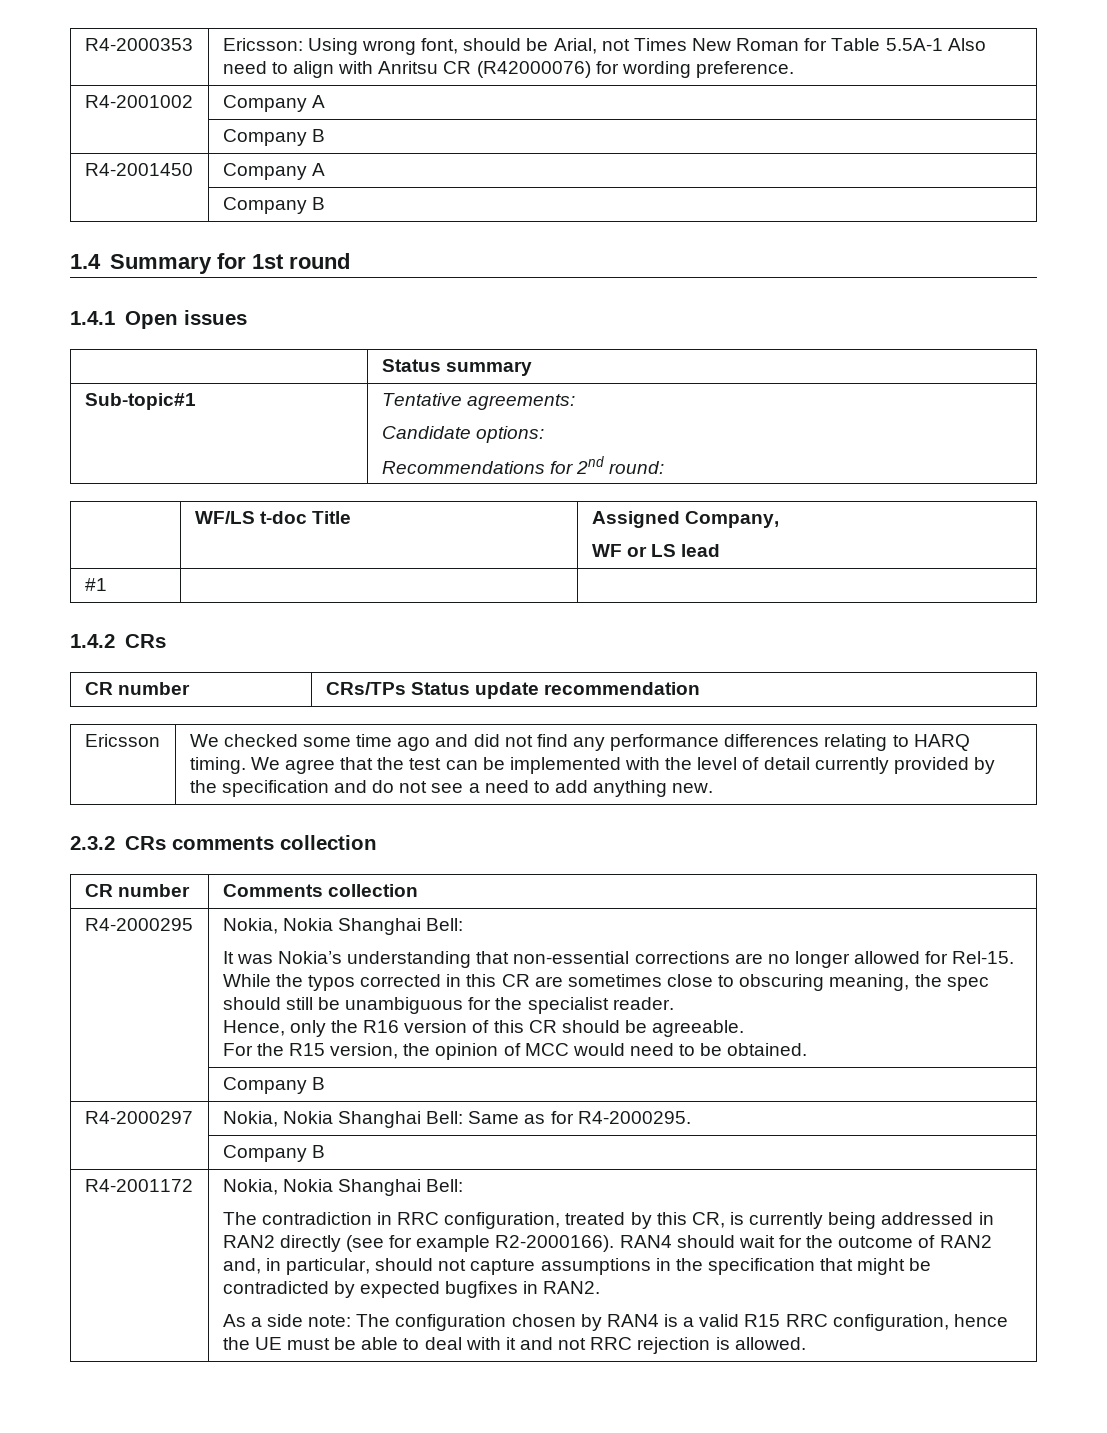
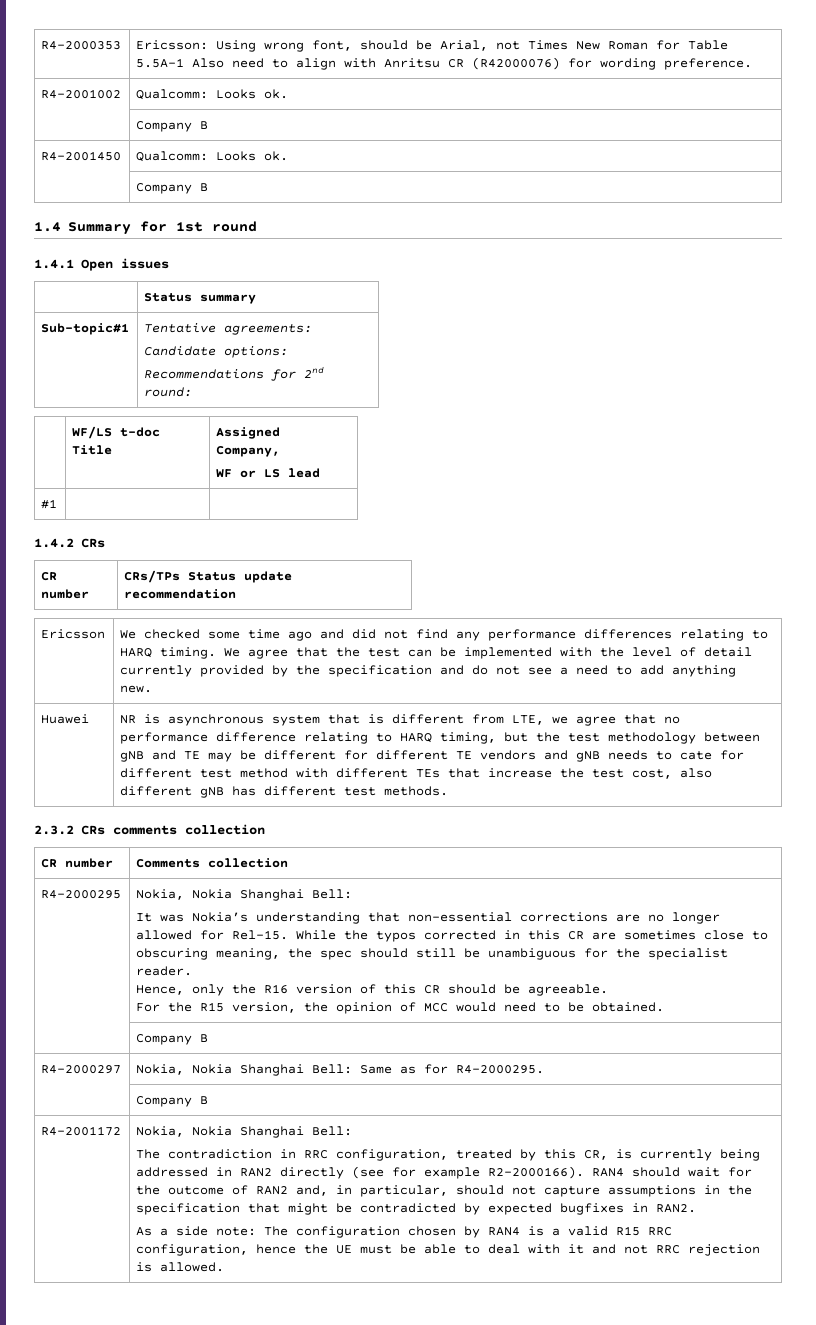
[222,95,325,112] Company A -> [136,89,289,100] Qualcomm: Looks ok.
[222,163,325,180] Company A -> [136,151,289,162] Qualcomm: Looks ok.
(714, 788) none -> [41,714,90,724] [120,714,681,726] [120,732,761,744] [120,750,745,762] [120,768,713,779] [120,786,449,798] // Huawei | NR is asynchronous system that is different from LTE, we agree that no performance difference relating to HARQ timing, but the test methodology between gNB and TE may be different for different TE vendors and gNB needs to cate for different test method with different TEs that increase the test cost, also different gNB has different test methods.

